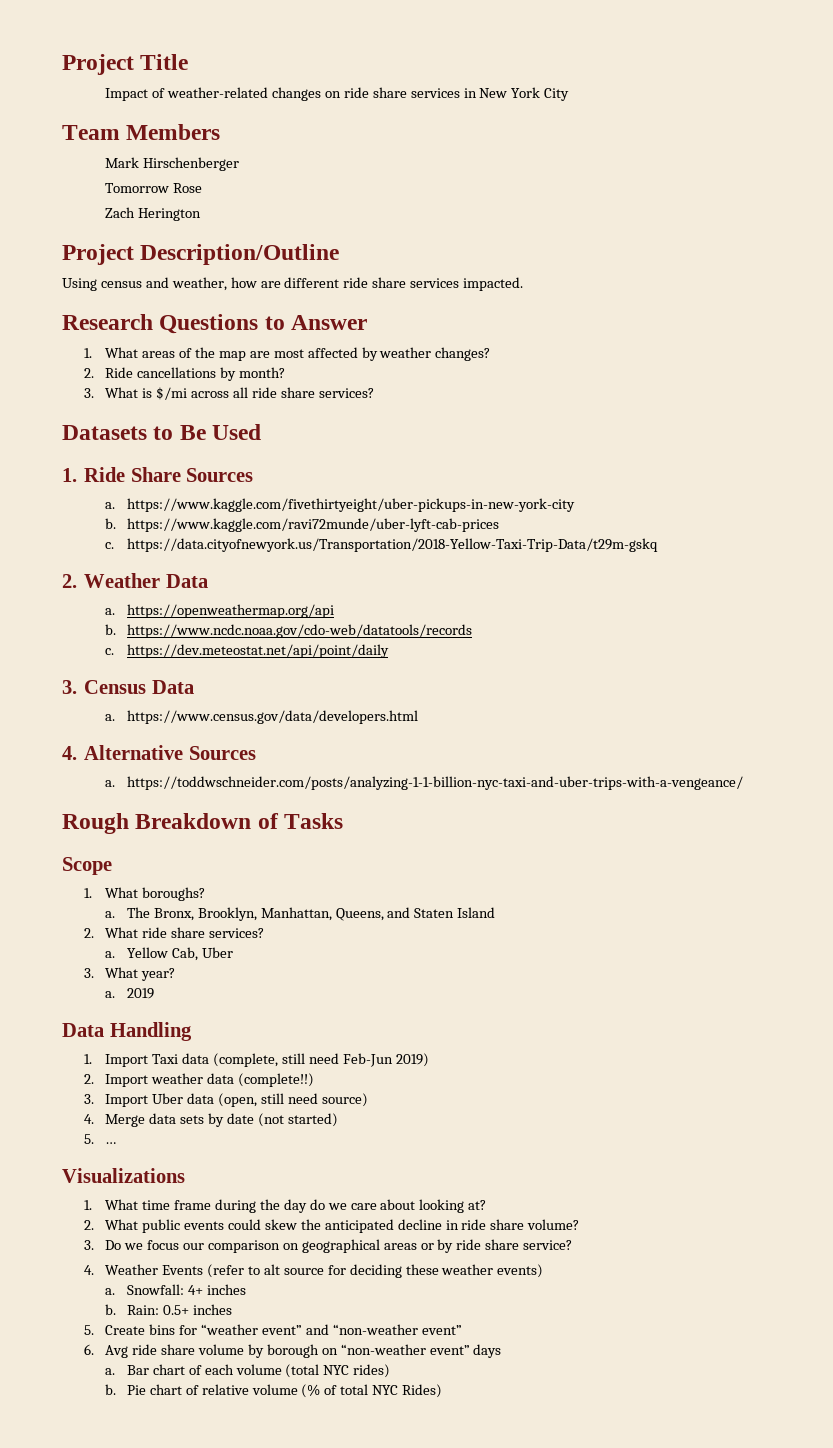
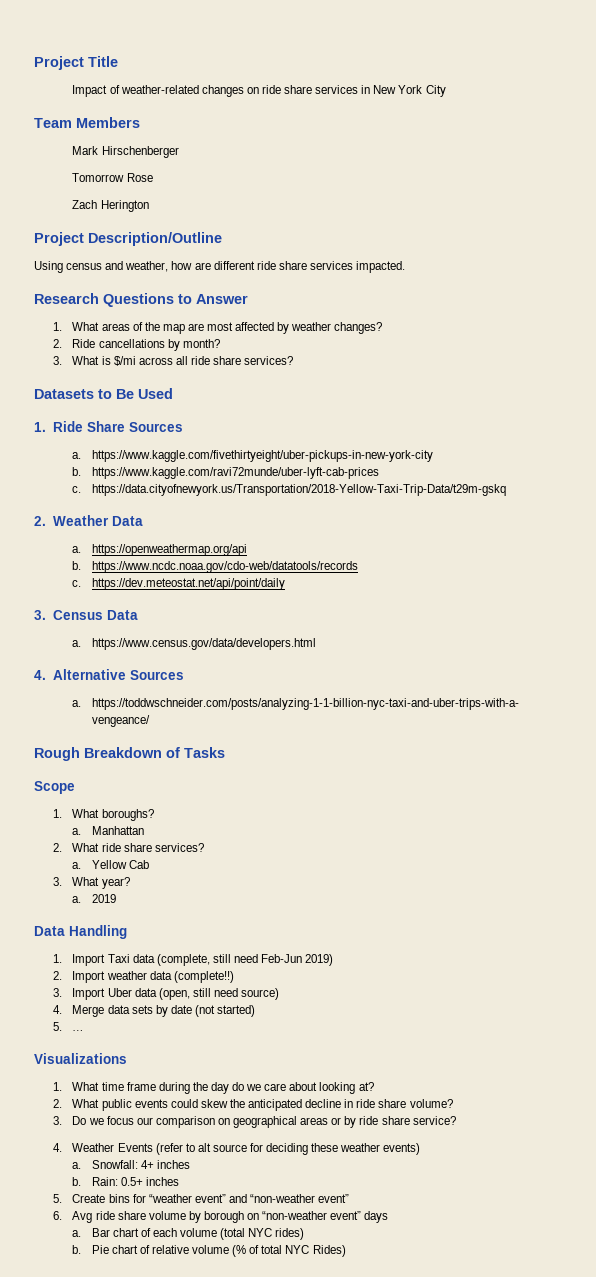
[126,907,496,921] The Bronx, Brooklyn, Manhattan, Queens, and Staten Island -> [91,826,144,835] Manhattan
[171,947,233,961] Cab, Uber -> [128,860,149,869] Cab

